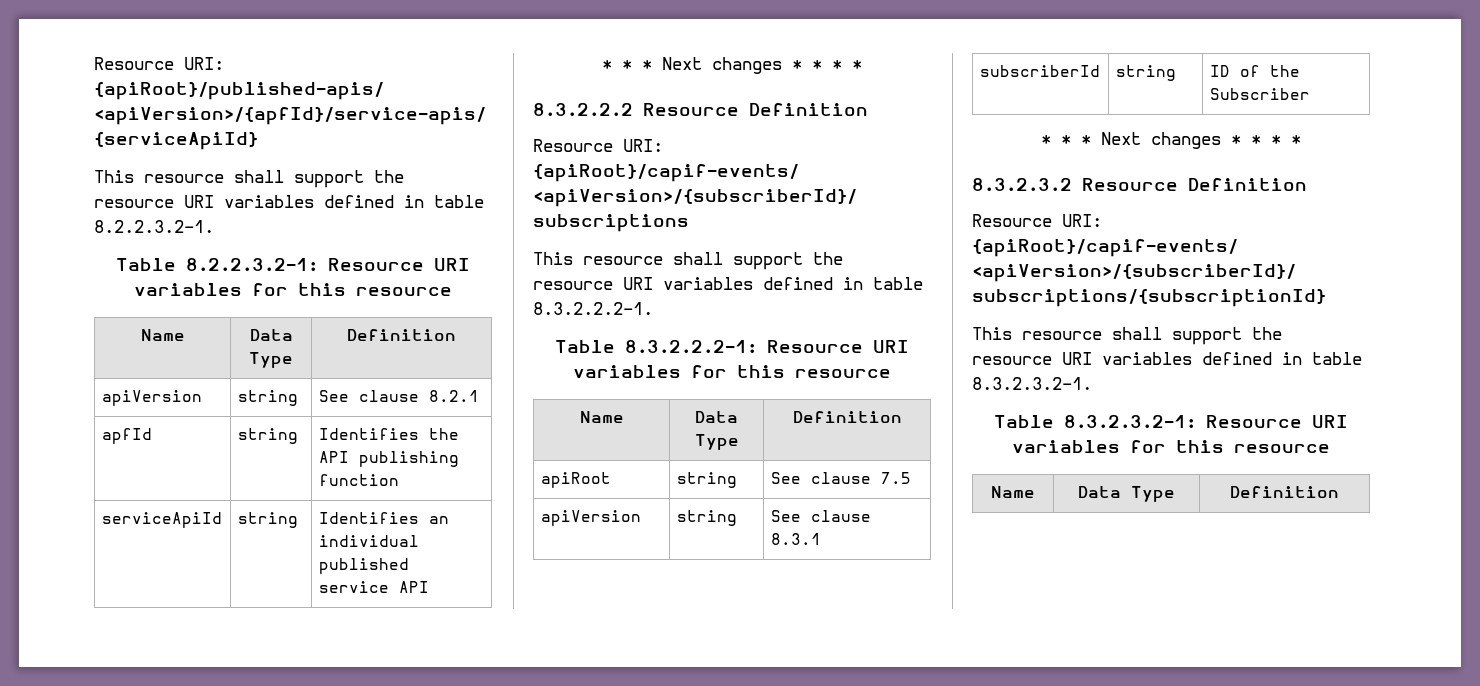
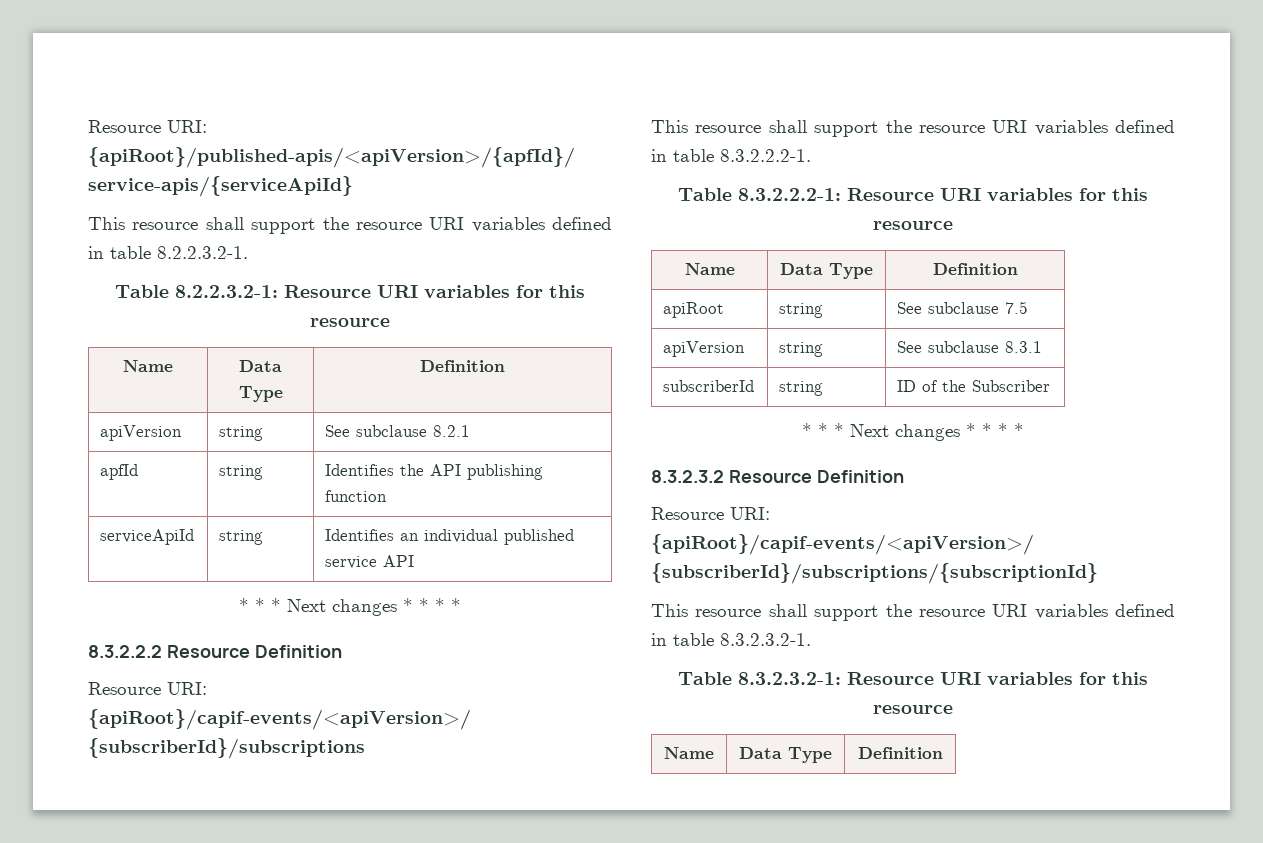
[358,390,419,402] clause -> [356,425,428,437] subclause
[810,472,871,484] clause -> [928,302,1000,314] subclause
[810,510,871,522] clause -> [928,341,1000,353] subclause

